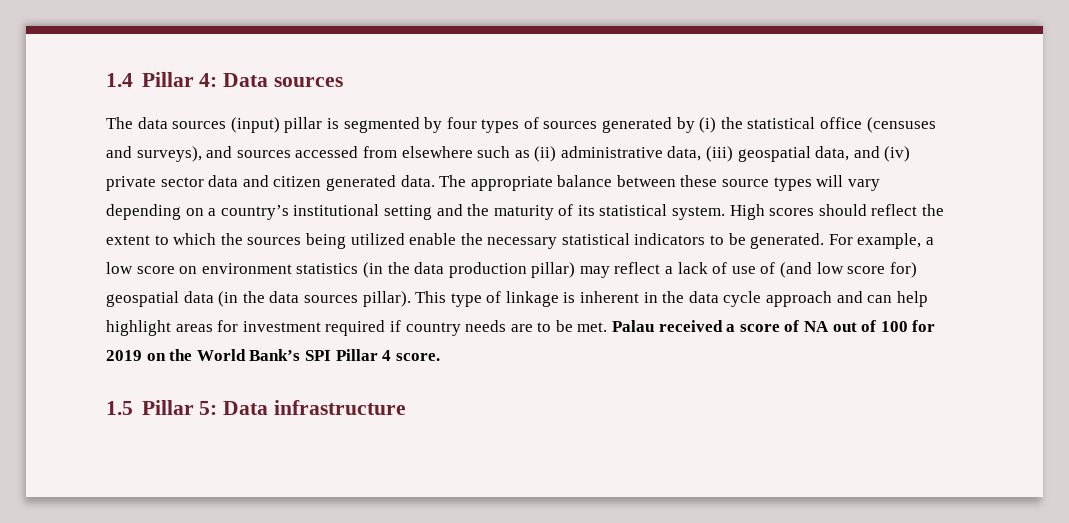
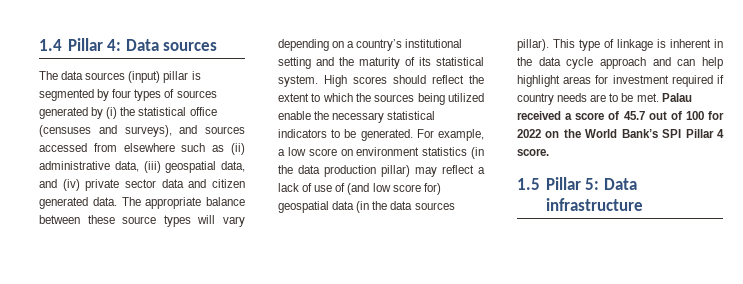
[804,321,830,332] NA -> [623,111,645,120] 45.7
[106,350,142,361] 2019 -> [517,129,541,138] 2022

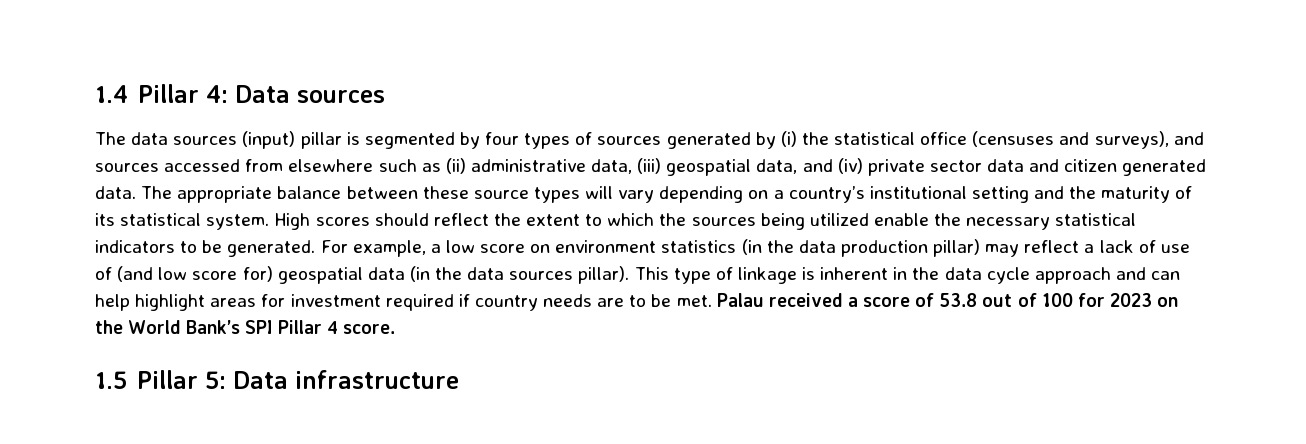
[623,111,645,120] 45.7 -> [939,293,978,307] 53.8
[517,129,541,138] 2022 -> [1109,293,1152,307] 2023

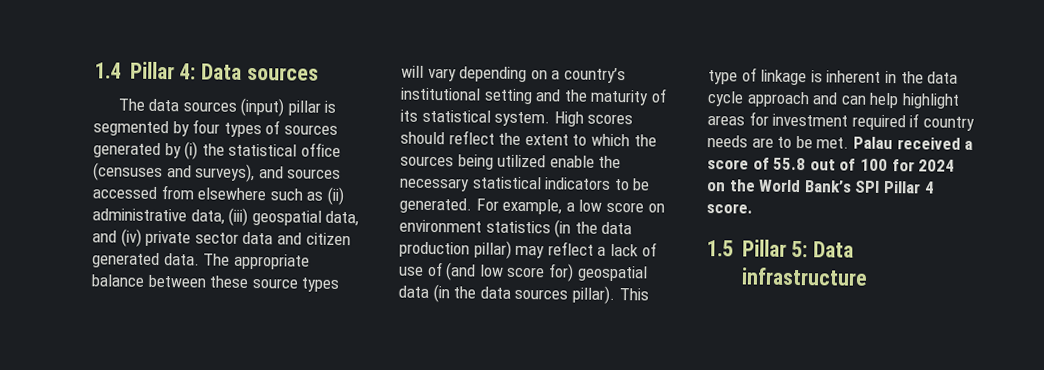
[939,293,978,307] 53.8 -> [773,157,807,171] 55.8
[1109,293,1152,307] 2023 -> [918,159,956,172] 2024

